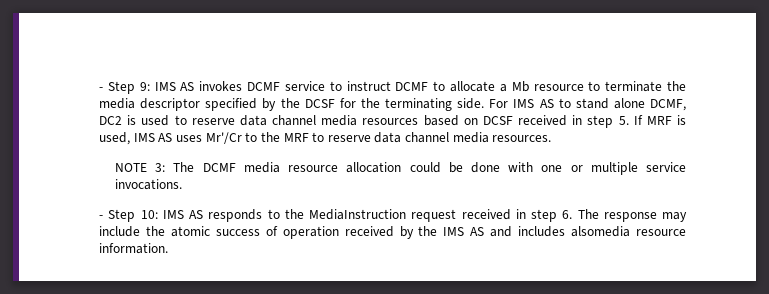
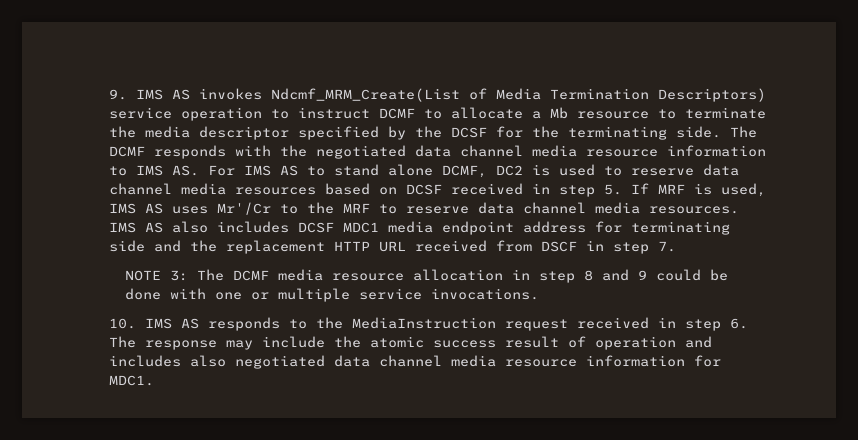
[99,81,325,94] - Step 9: IMS AS invokes DCMF service -> [108,88,766,102] [108,107,262,121] 9. IMS AS invokes Ndcmf_MRM_Create(List of Media Termination Descriptors) service operation
(485, 103) none -> [729,126,757,138] [108,145,766,159] [108,165,199,176] The DCMF responds with the negotiated data channel media resource information to IMS AS.
(552, 138) none -> [108,221,730,235] [108,240,676,254] IMS AS also includes DCSF MDC1 media endpoint address for terminating side and the replacement HTTP URL received from DSCF in step 7.
(402, 167) none -> [512,269,648,283] in step 8 and 9
[99,209,158,222] - Step 10: -> [108,318,136,329] 10.
(260, 232) none -> [504,336,559,348] result
[344,226,686,239] [99,243,169,254] received by the IMS AS and includes alsomedia resource information. -> [684,336,712,348] [108,355,721,369] [108,375,154,386] and includes also negotiated data channel media resource information for MDC1.

